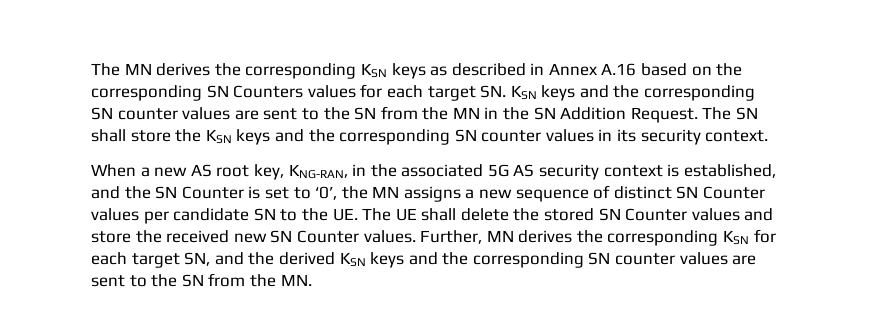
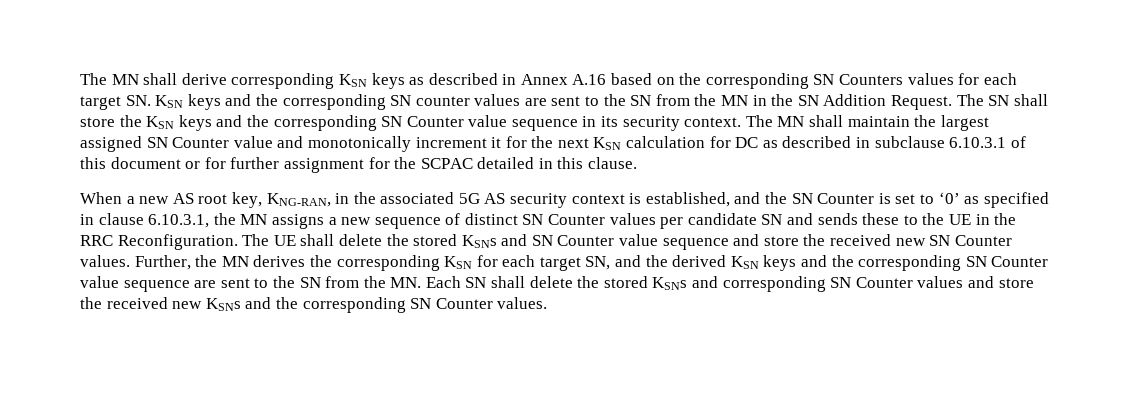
[91,63,241,76] The MN derives the -> [80,73,227,85] The MN shall derive
[481,129,594,142] counter values -> [406,115,578,131] Counter value sequence
(769, 136) none -> [745,115,989,131] [80,136,1026,152] [80,157,638,173] The MN shall maintain the largest assigned SN Counter value and monotonically increment it for the next KSN calculation for DC as described in subclause 6.10.3.1 of this document or for further assignment for the SCPAC detailed in this clause.
[315,186,338,200] ‘0’, -> [938,192,1049,208] [80,213,210,228] ‘0’ as specified in clause 6.10.3.1,
[280,208,358,221] to the UE. -> [787,213,1017,225] [80,234,238,250] and sends these to the UE in the RRC Reconfiguration.
[598,208,740,221] SN Counter values -> [461,234,729,250] KSNs and SN Counter value sequence
(483, 237) none -> [195,255,218,267] the
[615,252,728,265] counter values -> [991,256,1049,267] [80,276,190,292] Counter value sequence
(312, 280) none -> [425,276,1034,292] [80,297,548,313] Each SN shall delete the stored KSNs and corresponding SN Counter values and store the received new KSNs and the corresponding SN Counter values.

